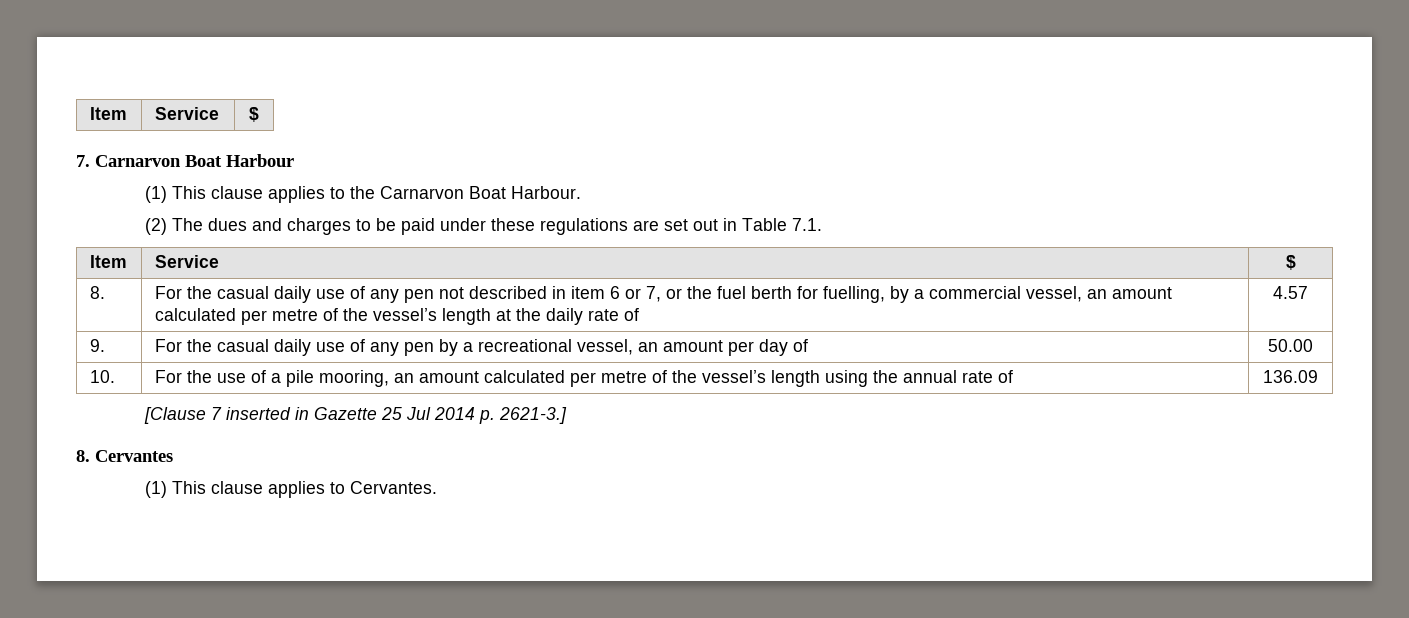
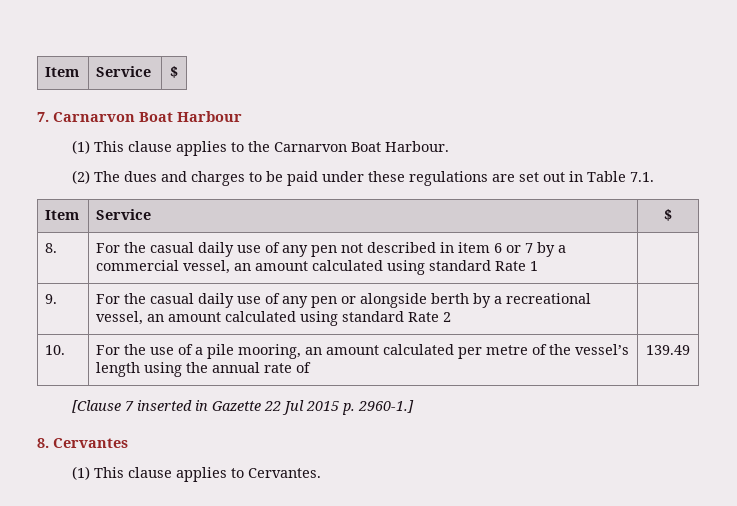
[645,286,885,303] 7, or the fuel berth for fuelling, -> [525,243,534,253] 7
[240,308,639,325] [1273,286,1308,299] per metre of the vessel’s length at the daily rate of | 4.57 -> [387,260,539,275] using standard Rate 1 |
(434, 349) none -> [341,293,470,308] or alongside berth
[727,339,808,356] [1268,339,1313,352] per day of | 50.00 -> [225,311,452,326] calculated using standard Rate 2 |
[1263,370,1318,383] 136.09 -> [646,345,690,355] 139.49
[381,407,568,424] 25 Jul 2014 p. 2621-3.] -> [263,400,414,415] 22 Jul 2015 p. 2960-1.]

